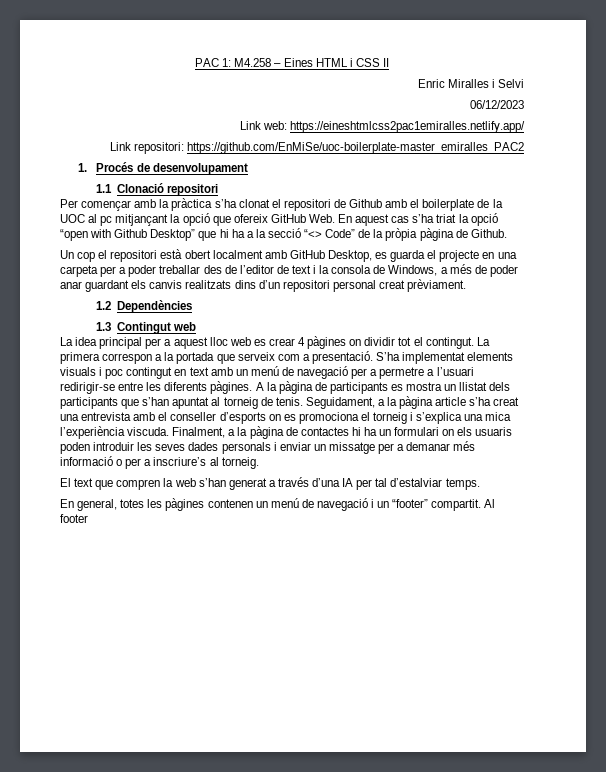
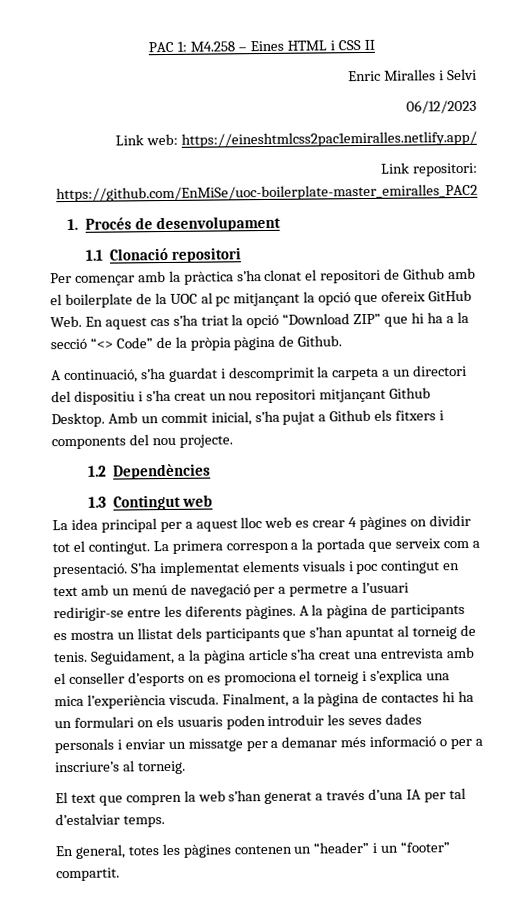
[60,229,196,241] “open with Github Desktop” -> [282,313,382,325] “Download ZIP”
[60,249,517,262] [60,264,518,277] [60,279,467,292] Un cop el repositori està obert localment amb GitHub Desktop, es guarda el projecte en una carpeta per a poder treballar des de l’editor de text i la consola de Windows, a més de poder anar guardant els canvis realitzats dins d’un repositori personal creat prèviament. -> [51,364,468,384] [51,387,432,405] [51,409,445,428] [51,434,233,450] A continuació, s’ha guardat i descomprimit la carpeta a un directori del dispositiu i s’ha creat un nou repositori mitjançant Github Desktop. Amb un commit inicial, s’ha pujat a Github els fitxers i components del nou projecte.
[270,498,368,511] menú de navegació -> [313,841,370,854] “header”
[484,499,496,508] [60,514,88,523] Al footer -> (120, 874) none

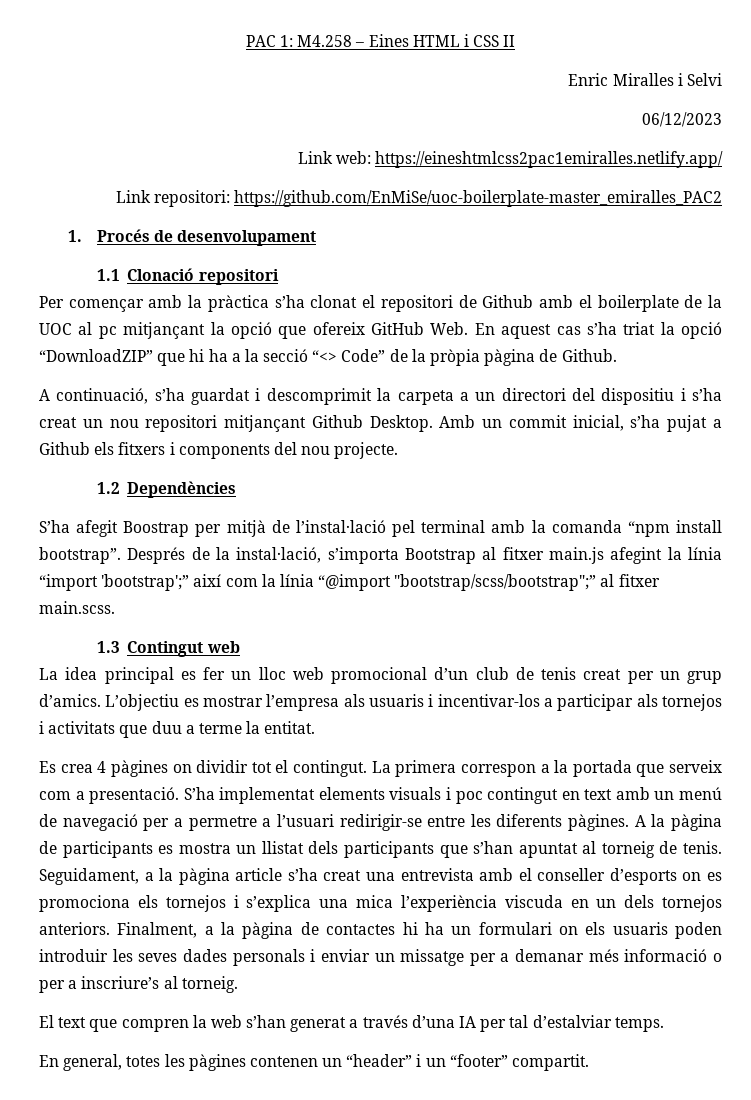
[282,313,382,325] “Download ZIP” -> [39,349,153,362] “DownloadZIP”
(211, 471) none -> [39,520,722,537] [39,547,723,564] [39,574,660,591] [39,601,115,614] // S’ha afegit Boostrap per mitjà de l’instal·lació pel terminal amb la comanda “npm install bootstrap”. Després de la instal·lació, s’importa Bootstrap al fitxer main.js afegint la línia “import 'bootstrap';” així com la línia “@import "bootstrap/scss/bootstrap";” al fitxer main.scss.
[159,516,346,533] per a aquest lloc web es crear -> [180,667,722,684] [39,694,723,711] [39,721,316,738] [39,761,93,773] es fer un lloc web promocional d’un club de tenis creat per un grup d’amics. L’objectiu es mostrar l’empresa als usuaris i incentivar-los a participar als tornejos i activitats que duu a terme la entitat. // Es crea
[299,670,360,685] el torneig -> [137,895,226,912] els tornejos
[167,693,219,706] viscuda. -> [504,895,723,912] [39,922,110,935] viscuda en un dels tornejos anteriors.

